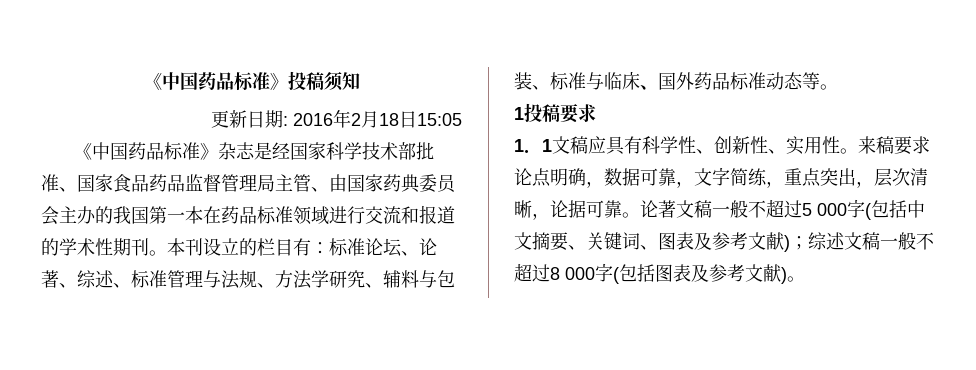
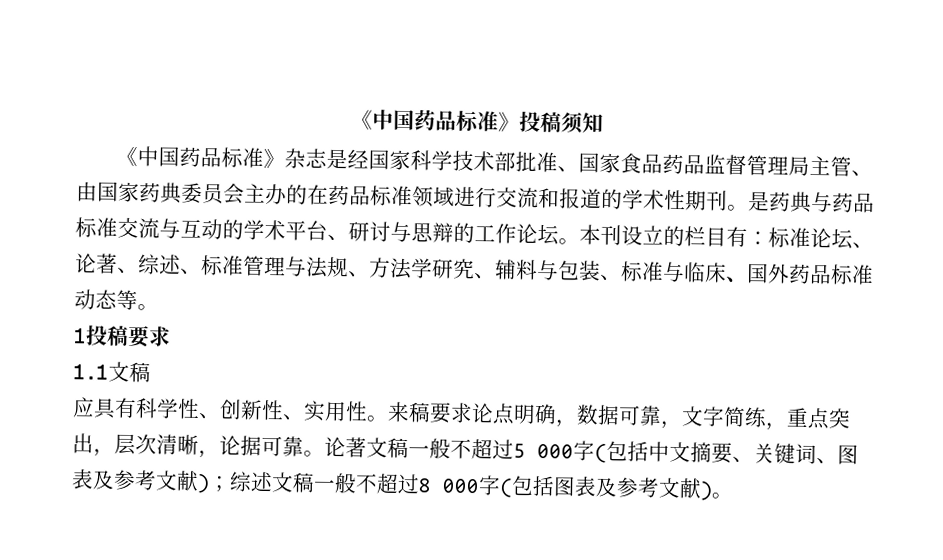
[211,109,462,128] // 更新日期: 2016年2月18日15:05 -> (604, 122) none
[113,206,203,224] 我国第一本 -> (308, 194) none
(167, 253) none -> [748,191,875,213] [75,217,580,246] 是药典与药品标准交流与互动的学术平台、研讨与思辩的工作论坛。
[514,136,588,154] 1．1文稿 -> [73,361,151,383] 1.1文稿 //

